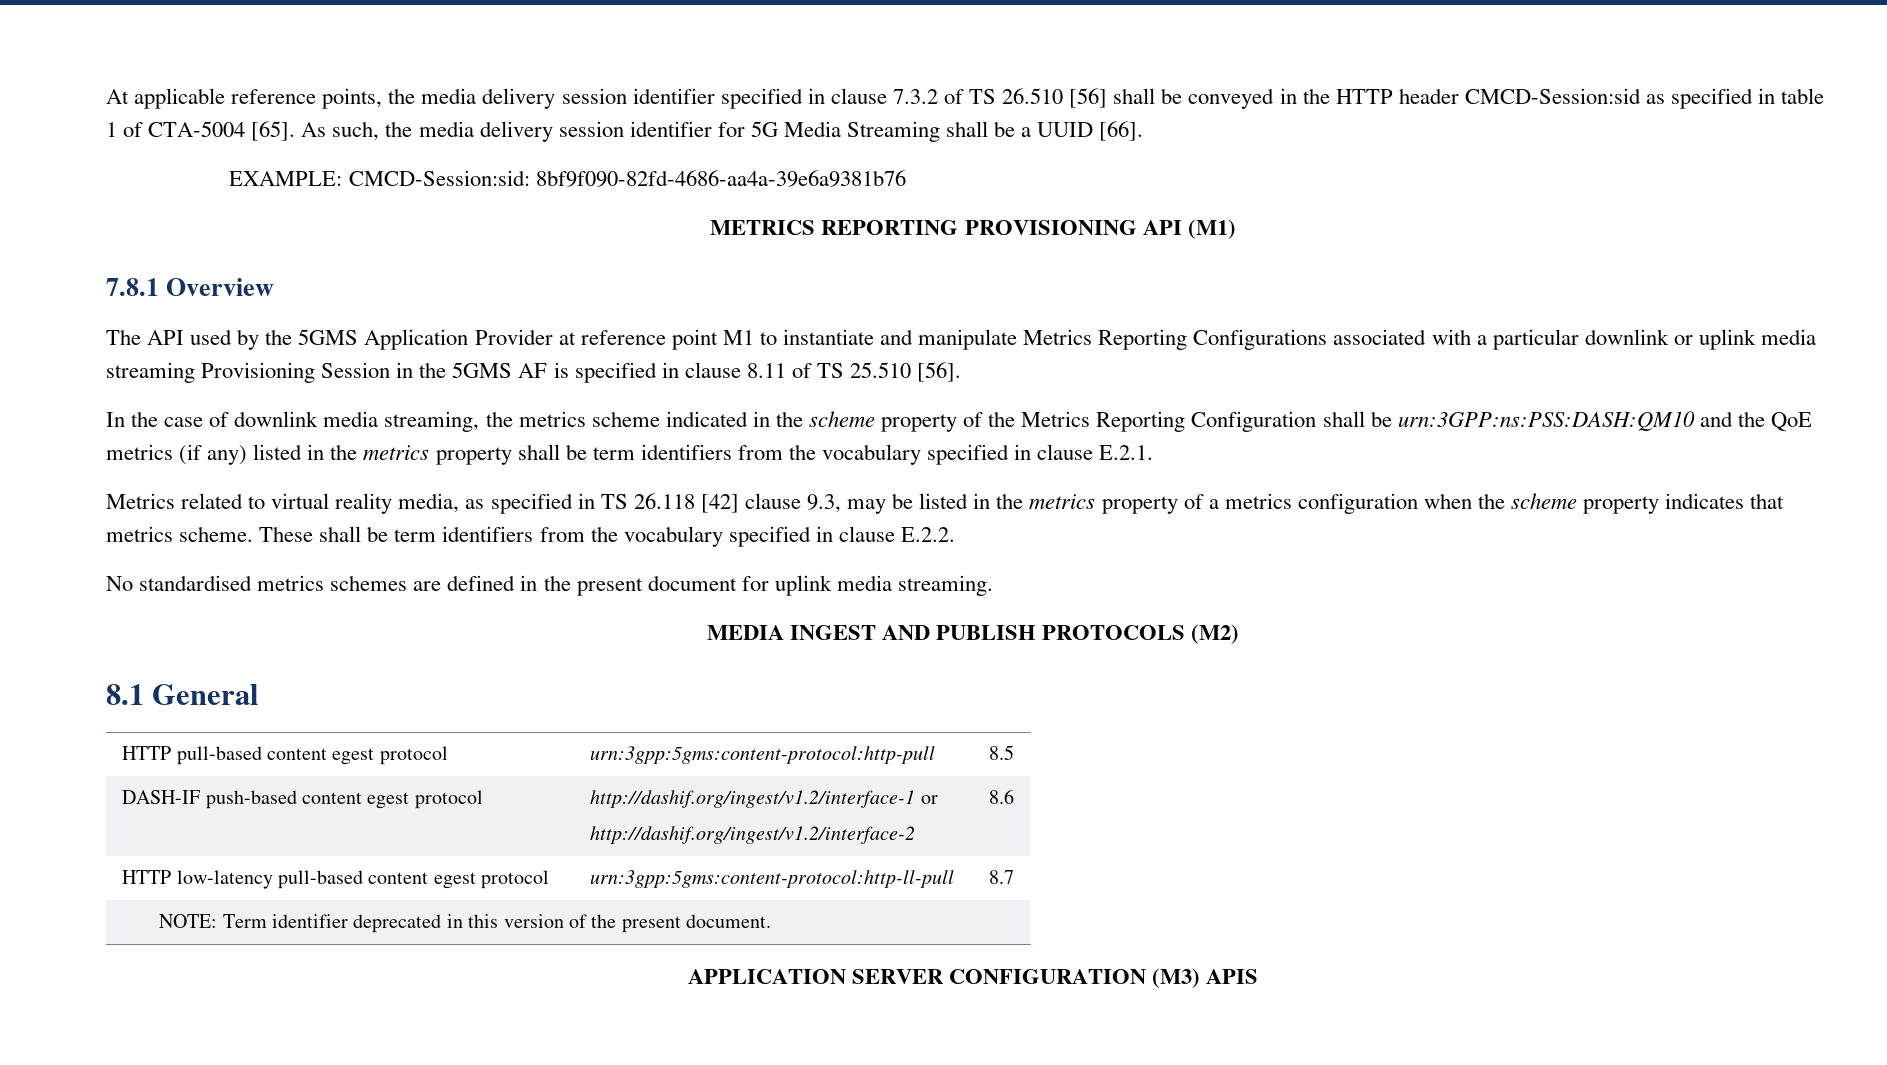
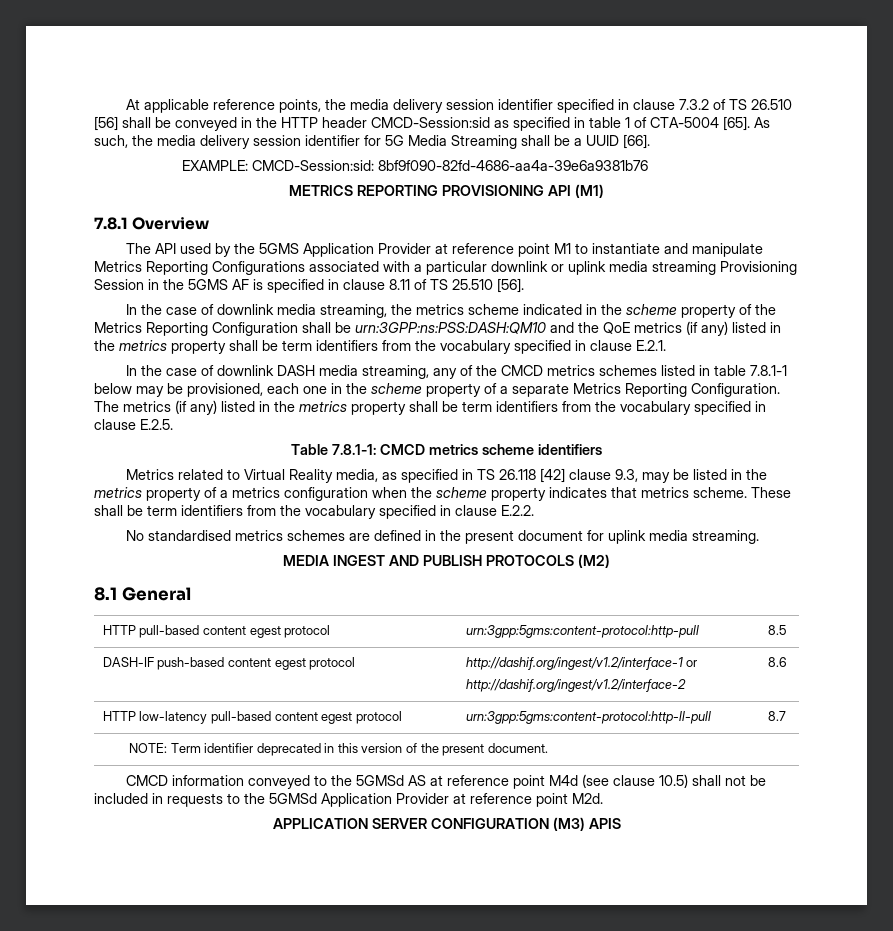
(1154, 452) none -> [125,365,787,379] [94,383,780,397] [94,400,766,415] [94,419,173,430] [291,444,602,455] // In the case of downlink DASH media streaming, any of the CMCD metrics schemes listed in table 7.8.1-1 below may be provisioned, each one in the scheme property of a separate Metrics Reporting Configuration. The metrics (if any) listed in the metrics property shall be term identifiers from the vocabulary specified in clause E.2.5. // Table 7.8.1-1: CMCD metrics scheme identifiers
[271,493,393,514] virtual reality -> [243,469,333,483] Virtual Reality
(772, 921) none -> [125,774,766,789] [94,793,603,807] // CMCD information conveyed to the 5GMSd AS at reference point M4d (see clause 10.5) shall not be included in requests to the 5GMSd Application Provider at reference point M2d.

